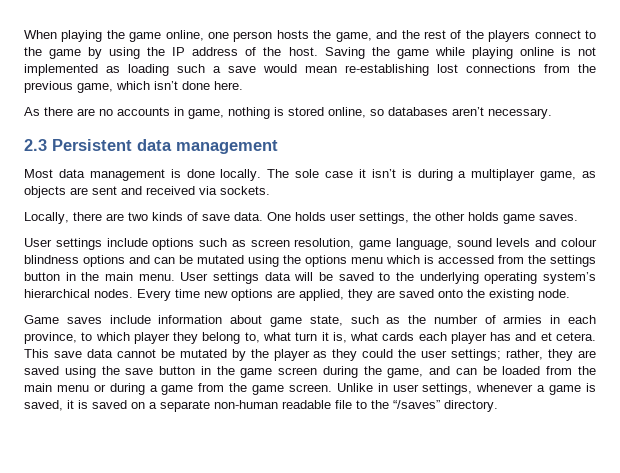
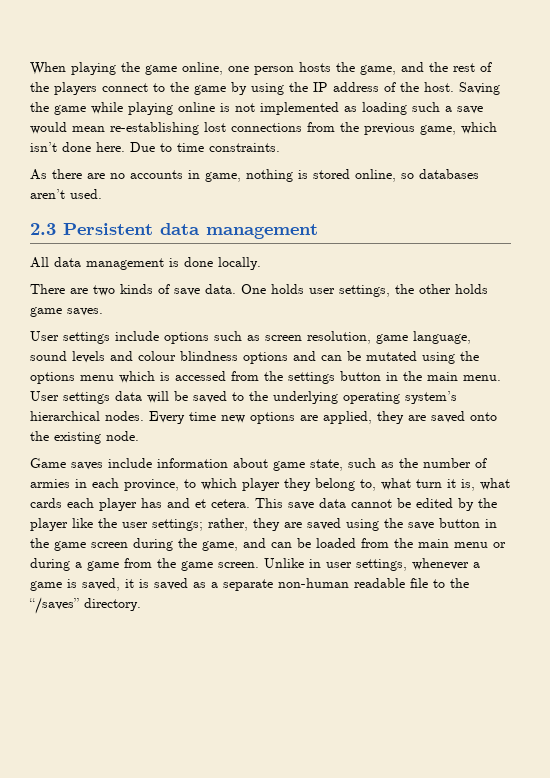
(243, 85) none -> [130,142,280,152] Due to time constraints.
[488,108,552,119] necessary. -> [70,189,102,199] used.
[24,169,53,178] Most -> [30,257,49,268] All
[267,169,596,181] [24,186,270,198] [24,212,102,224] The sole case it isn’t is during a multiplayer game, as objects are sent and received via sockets. // Locally, there -> [30,284,65,294] // There
[179,349,227,358] mutated -> [416,498,453,508] edited
[313,349,394,361] as they could -> [72,518,93,528] like
[131,402,145,409] on -> [193,582,206,588] as

